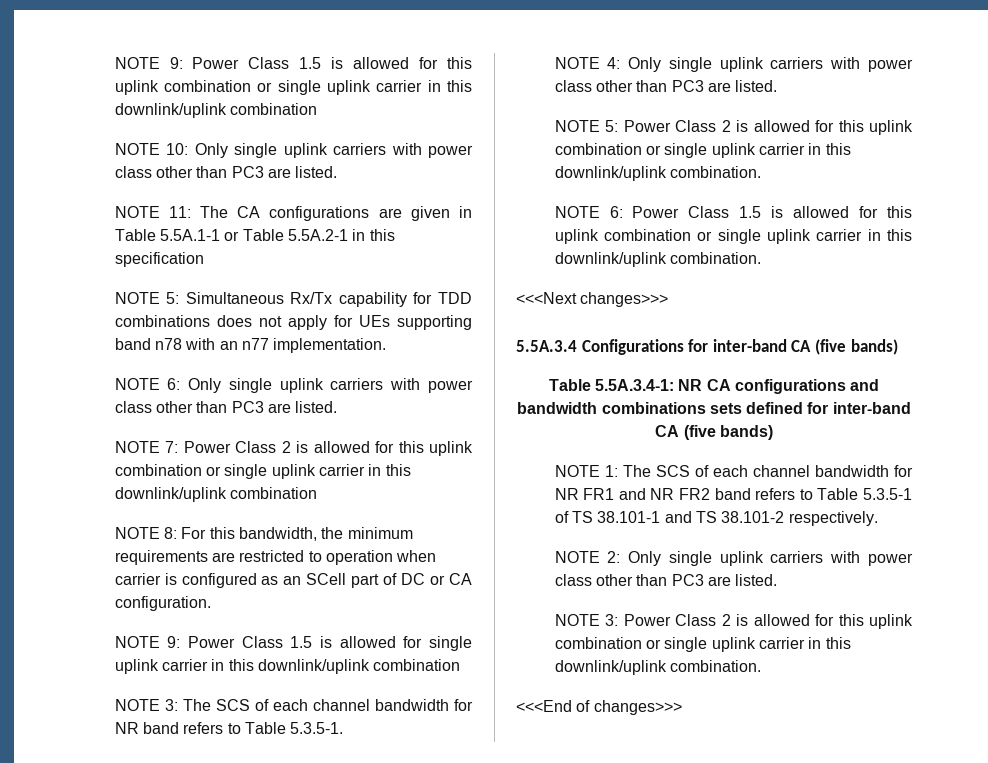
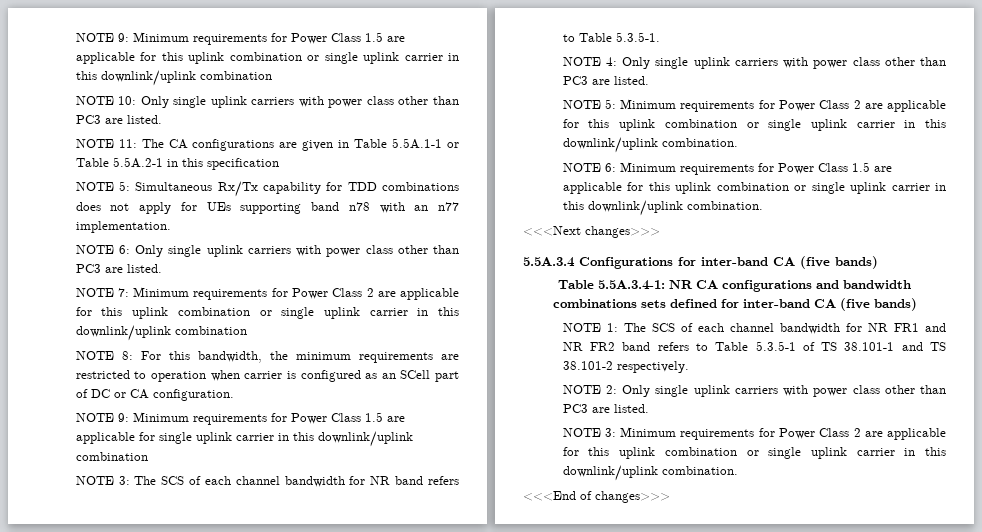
[114,57,410,69] NOTE 9: Power Class 1.5 is allowed -> [75,32,405,45] [75,52,135,64] NOTE 9: Minimum requirements for Power Class 1.5 are applicable
[183,441,370,453] Power Class 2 is allowed -> [133,287,459,300] Minimum requirements for Power Class 2 are applicable
[187,636,396,648] Power Class 1.5 is allowed -> [132,412,405,425] [75,432,135,444] Minimum requirements for Power Class 1.5 are applicable
[623,120,810,132] Power Class 2 is allowed -> [620,99,946,112] Minimum requirements for Power Class 2 are applicable
[632,206,850,218] Power Class 1.5 is allowed -> [619,162,892,175] [562,182,622,194] Minimum requirements for Power Class 1.5 are applicable
[623,614,810,626] Power Class 2 is allowed -> [620,427,946,440] Minimum requirements for Power Class 2 are applicable

